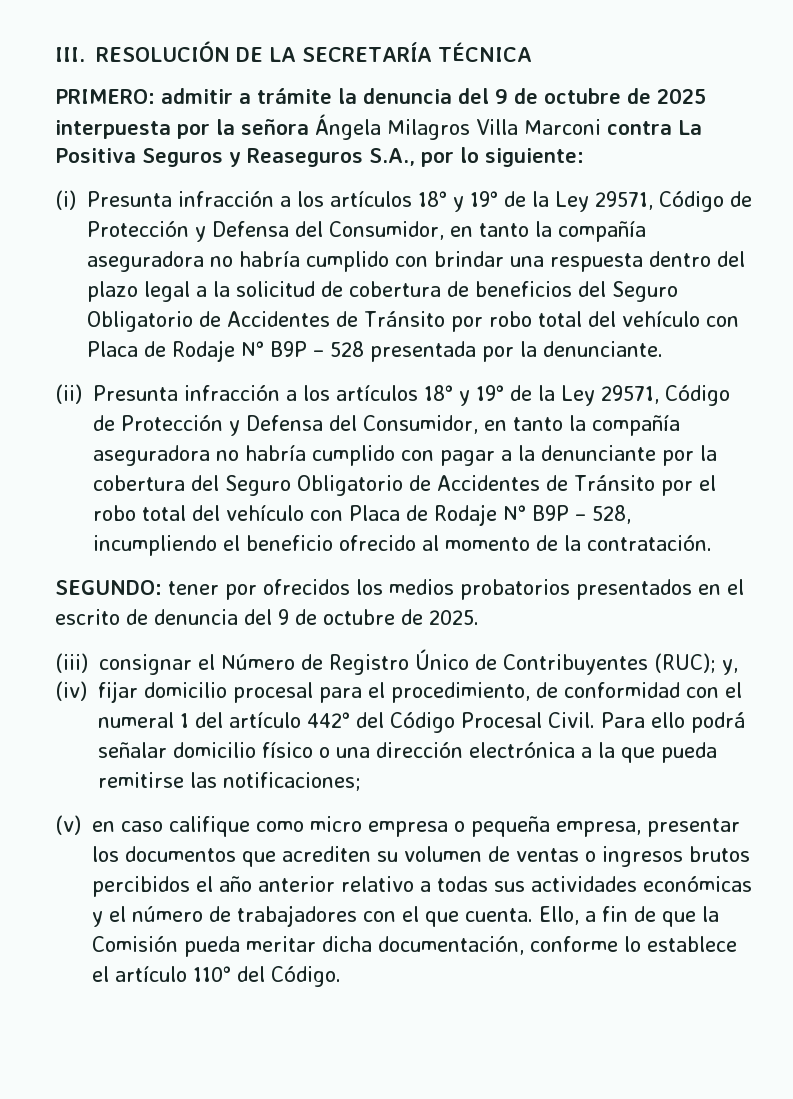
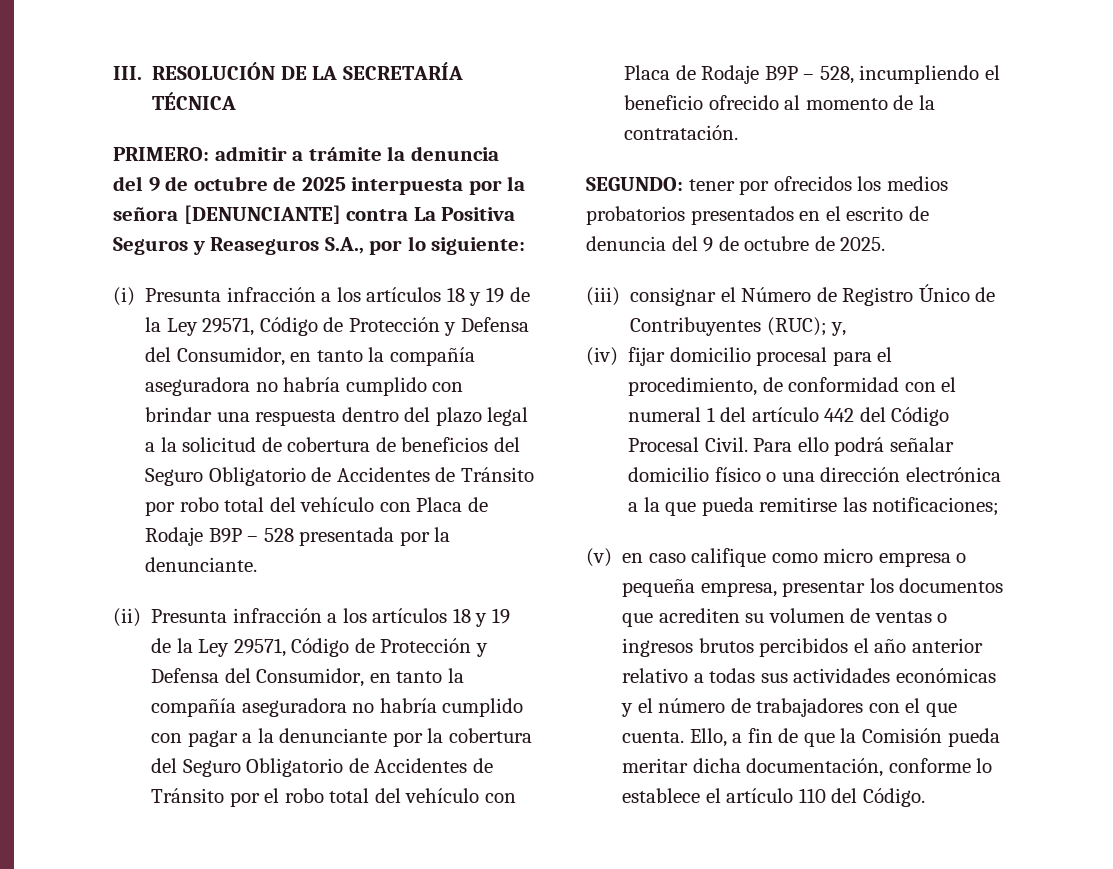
[315,114,601,140] Ángela Milagros Villa Marconi -> [183,205,341,224] [DENUNCIANTE]
[418,191,498,212] 18° y 19° -> [446,287,504,306] 18 y 19
[241,341,264,357] N° -> (204, 536) none
[424,385,504,406] 18° y 19° -> [452,608,510,627] 18 y 19
[503,505,526,521] N° -> (760, 74) none
[307,712,350,728] 442° -> [824,408,855,422] 442
[193,966,231,982] 110° -> [798,788,826,803] 110

